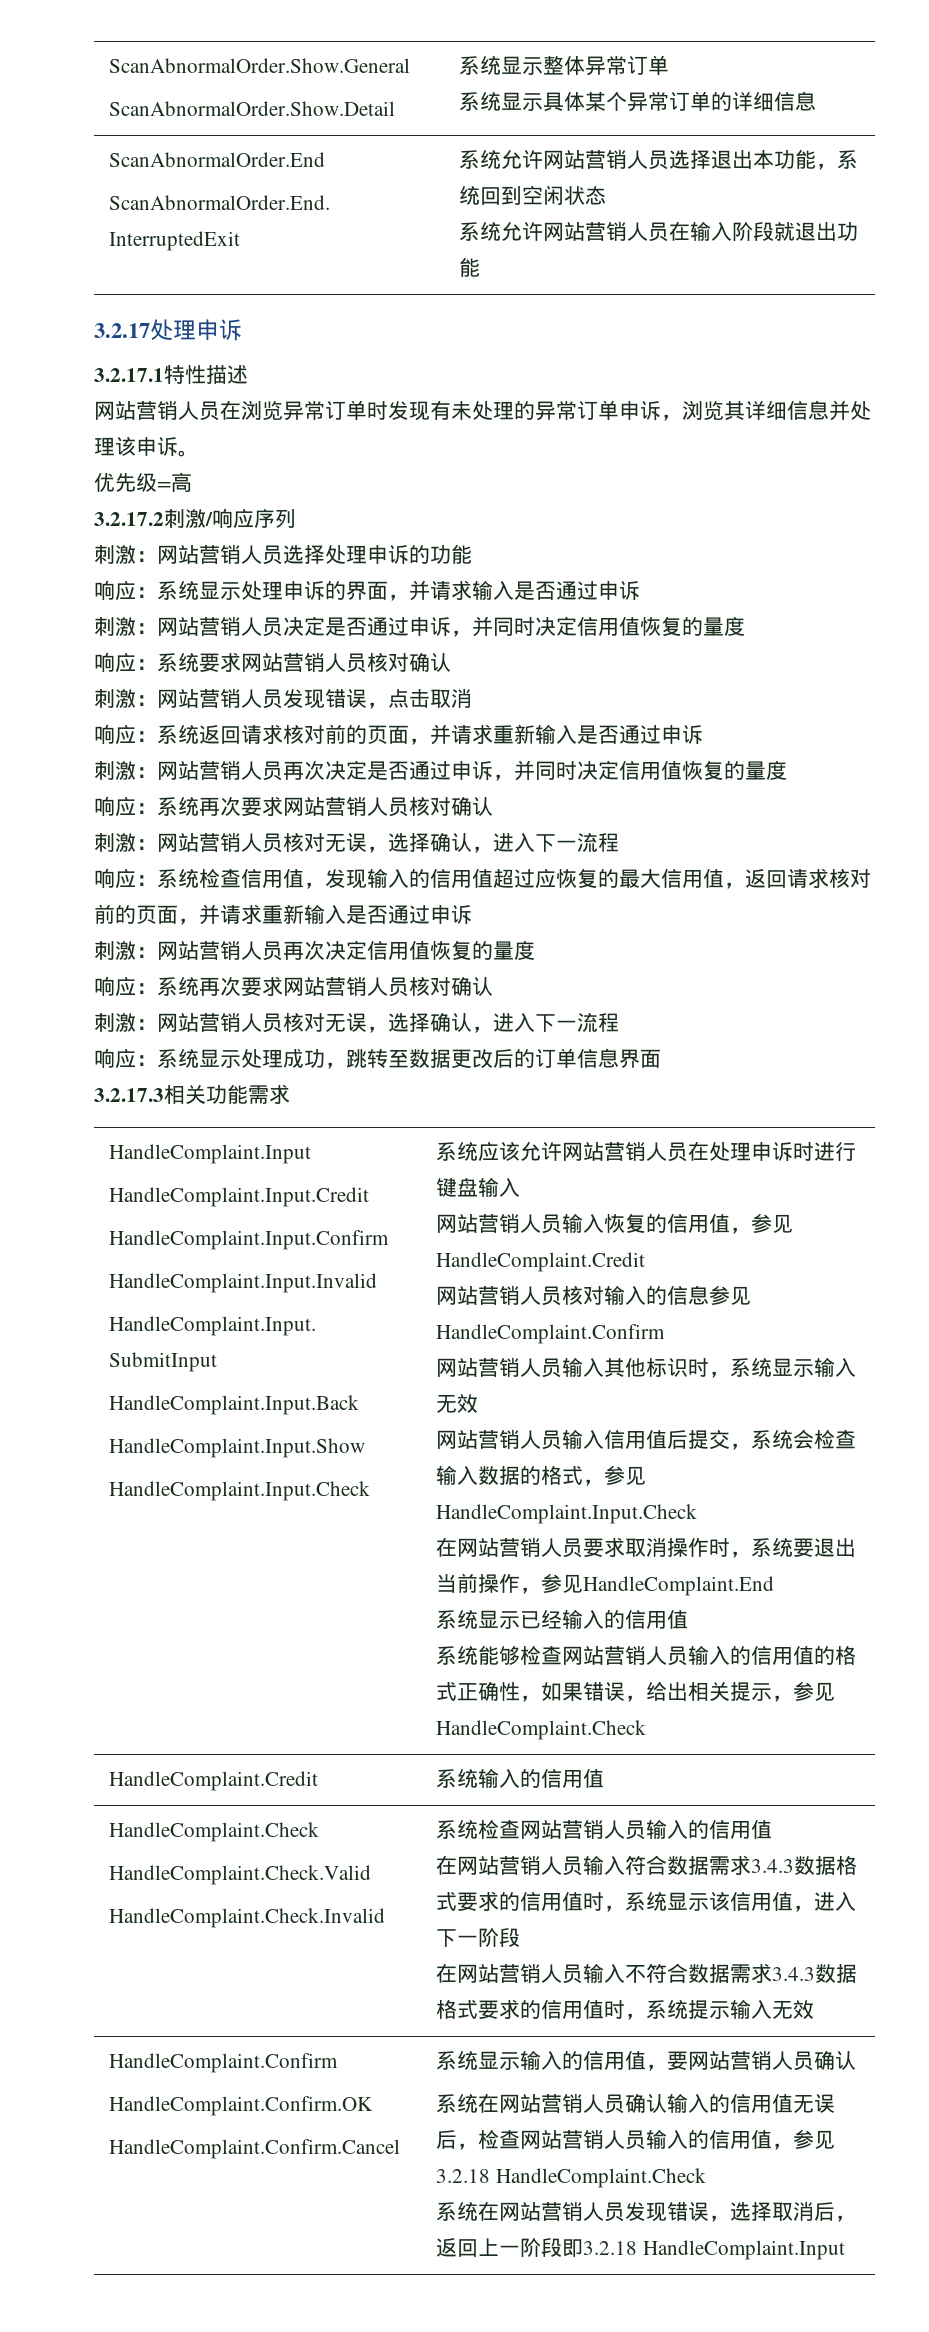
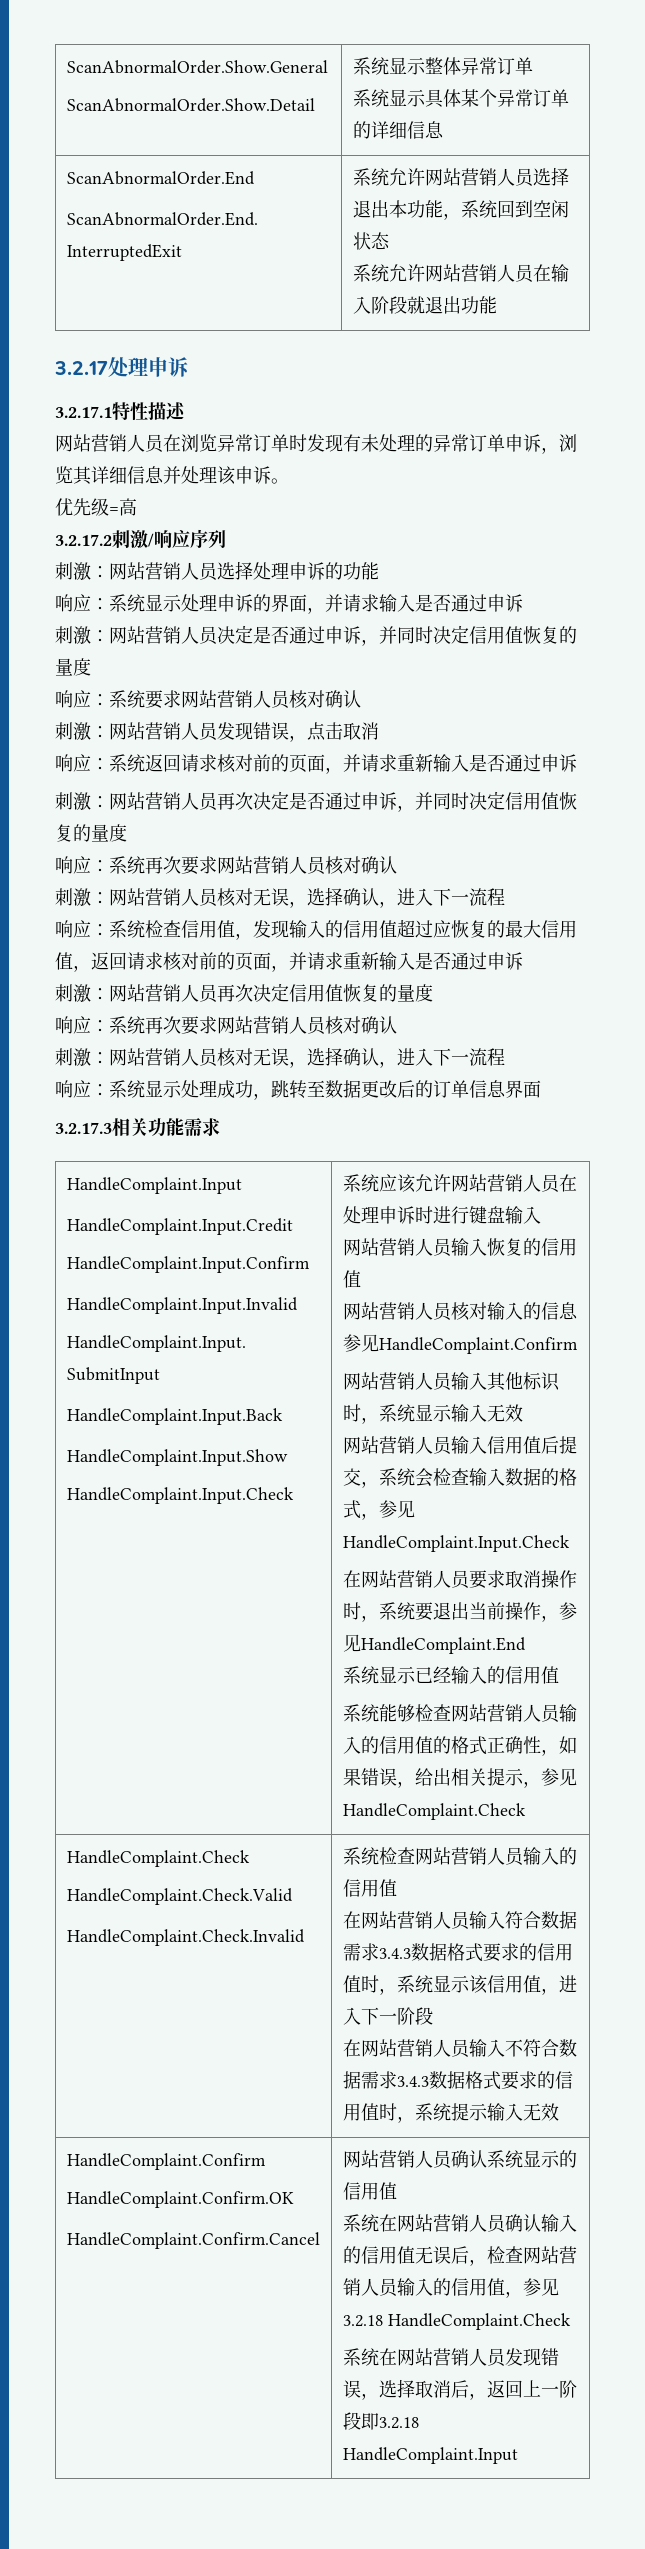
[729,1213,793,1234] [435,1252,645,1272] ，参见HandleComplaint.Credit -> (361, 1279) none
[108,1771,318,1791] [435,1768,604,1788] // HandleComplaint.Credit | 系统输入的信用值 -> (526, 1811) none
[435,2050,856,2071] 系统显示输入的信用值，要网站营销人员确认 -> [342,2150,577,2169] [342,2182,397,2200] 网站营销人员确认系统显示的信用值

